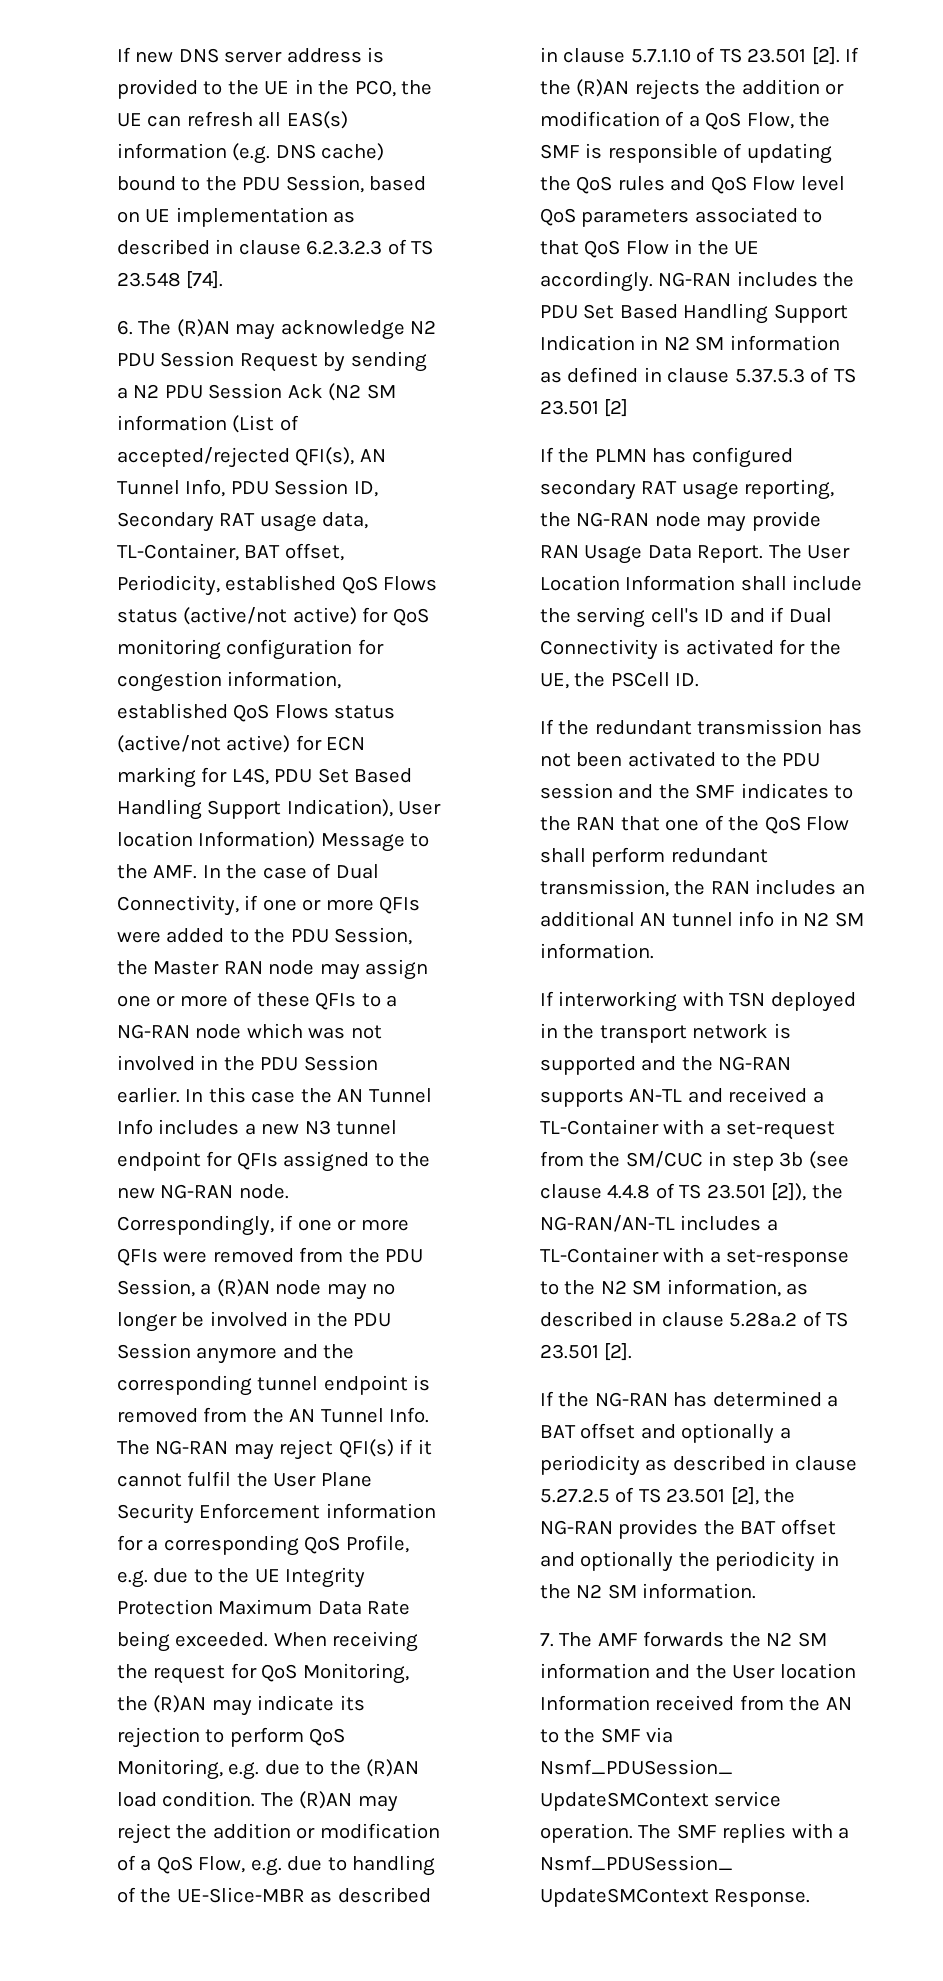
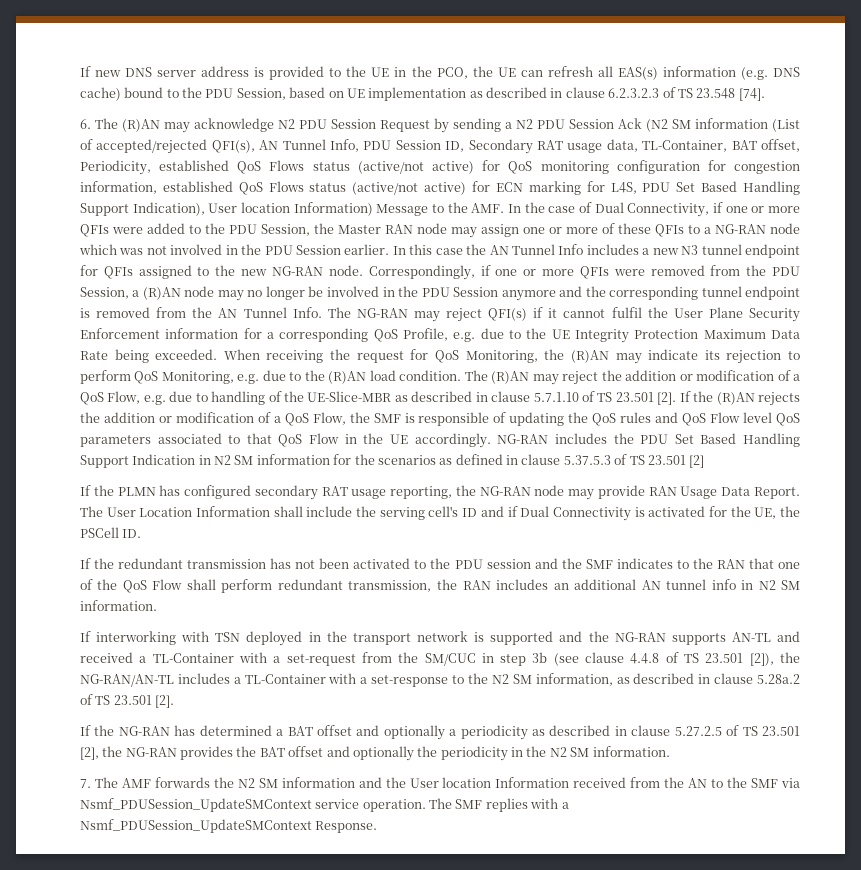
(840, 343) none -> [333,454,436,465] for the scenarios

